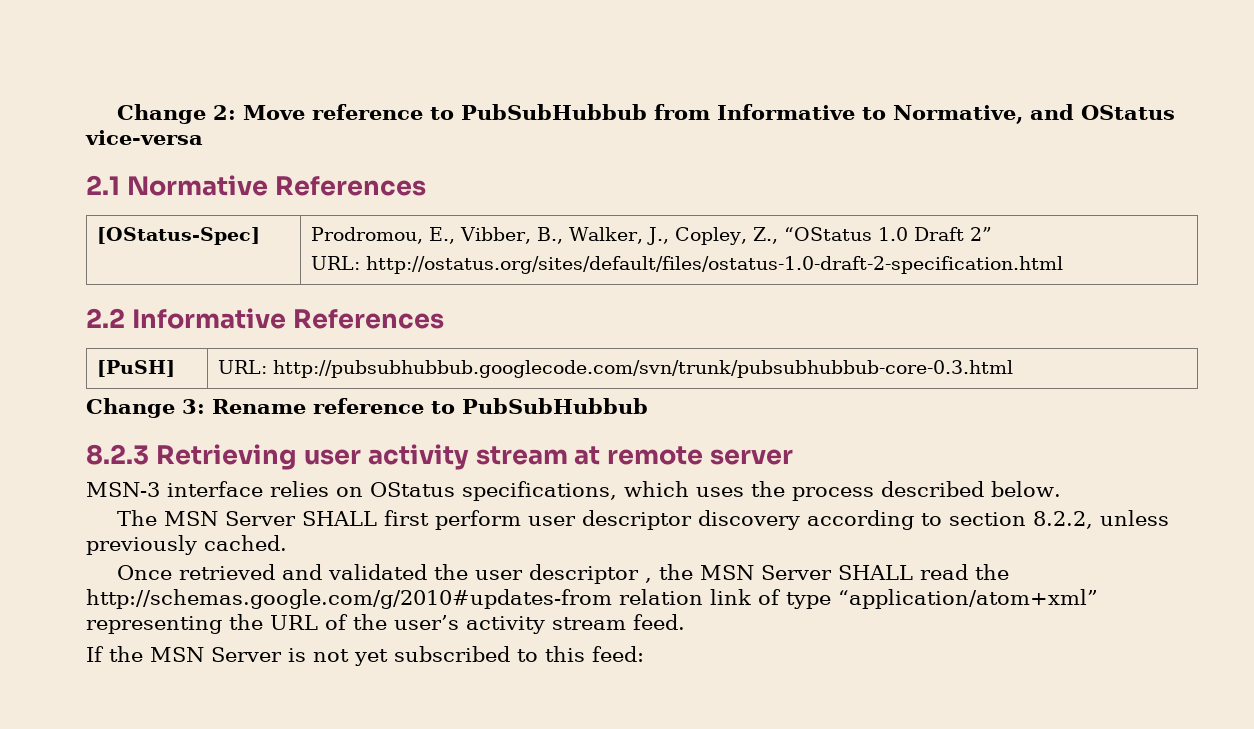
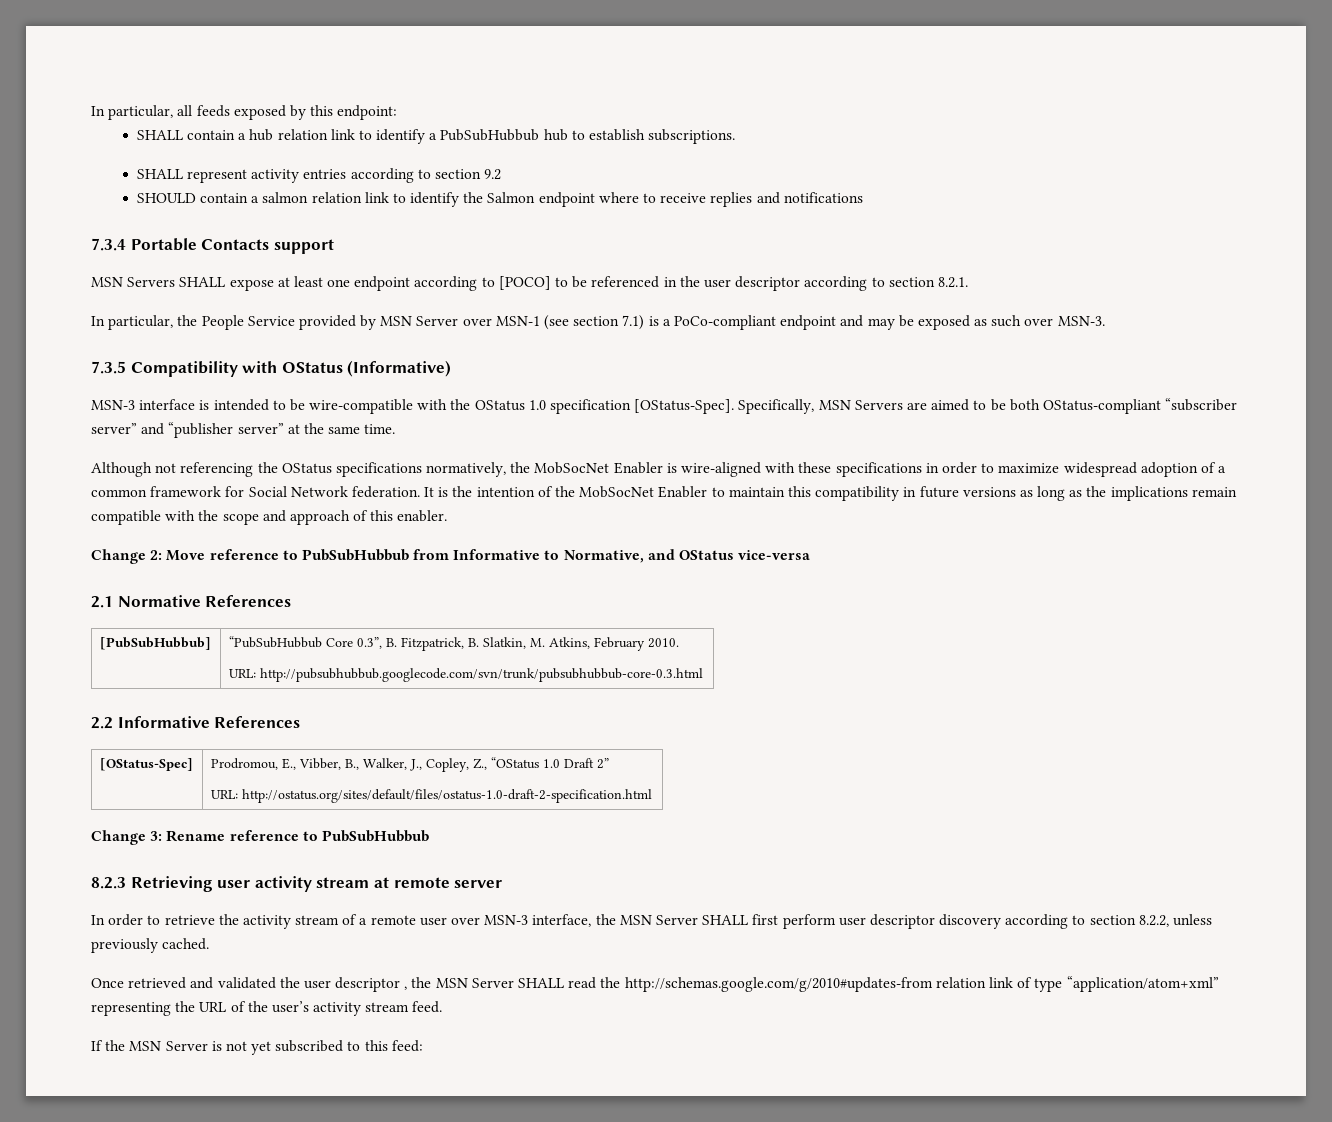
(117, 114) none -> [91,105,398,120] [136,129,736,144] [136,168,502,183] [136,192,863,207] [91,238,334,254] [91,276,968,291] [91,315,1105,330] [91,360,452,377] [91,398,1238,414] [91,422,396,438] [91,462,1227,477] [91,486,1237,501] [91,510,448,525] In particular, all feeds exposed by this endpoint: // SHALL contain a hub relation link to identify a PubSubHubbub hub to establish subscriptions. // SHALL represent activity entries according to section 9.2 // SHOULD contain a salmon relation link to identify the Salmon endpoint where to receive replies and notifications // 7.3.4 Portable Contacts support // MSN Servers SHALL expose at least one endpoint according to [POCO] to be referenced in the user descriptor according to section 8.2.1. // In particular, the People Service provided by MSN Server over MSN-1 (see section 7.1) is a PoCo-compliant endpoint and may be exposed as such over MSN-3. // 7.3.5 Compatibility with OStatus (Informative) // MSN-3 interface is intended to be wire-compatible with the OStatus 1.0 specification [OStatus-Spec]. Specifically, MSN Servers are aimed to be both OStatus-compliant “subscriber server” and “publisher server” at the same time. // Although not referencing the OStatus specifications normatively, the MobSocNet Enabler is wire-aligned with these specifications in order to maximize widespread adoption of a common framework for Social Network federation. It is the intention of the MobSocNet Enabler to maintain this compatibility in future versions as long as the implications remain compatible with the scope and approach of this enabler. //
(426, 186) none -> [99,637,211,650] [228,636,679,651] [228,668,703,682] [91,716,301,729] // [PubSubHubbub] | “PubSubHubbub Core 0.3”, B. Fitzpatrick, B. Slatkin, M. Atkins, February 2010. // URL: http://pubsubhubbub.googlecode.com/svn/trunk/pubsubhubbub-core-0.3.html // 2.2 Informative References
[86,308,444,329] [96,360,175,377] [217,360,1013,378] // 2.2 Informative References // [PuSH] | URL: http://pubsubhubbub.googlecode.com/svn/trunk/pubsubhubbub-core-0.3.html -> (652, 796) none
[86,481,1061,501] [117,510,158,526] MSN-3 interface relies on OStatus specifications, which uses the process described below. // The -> [91,914,616,929] In order to retrieve the activity stream of a remote user over MSN-3 interface, the

